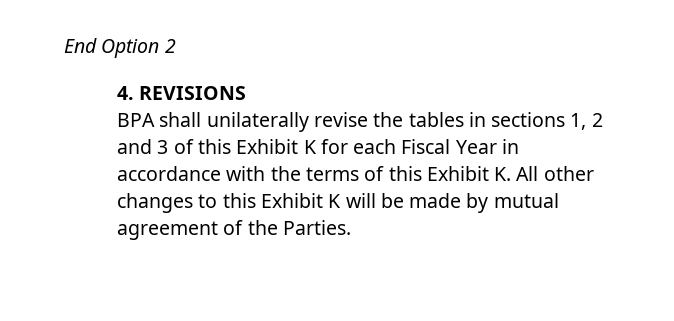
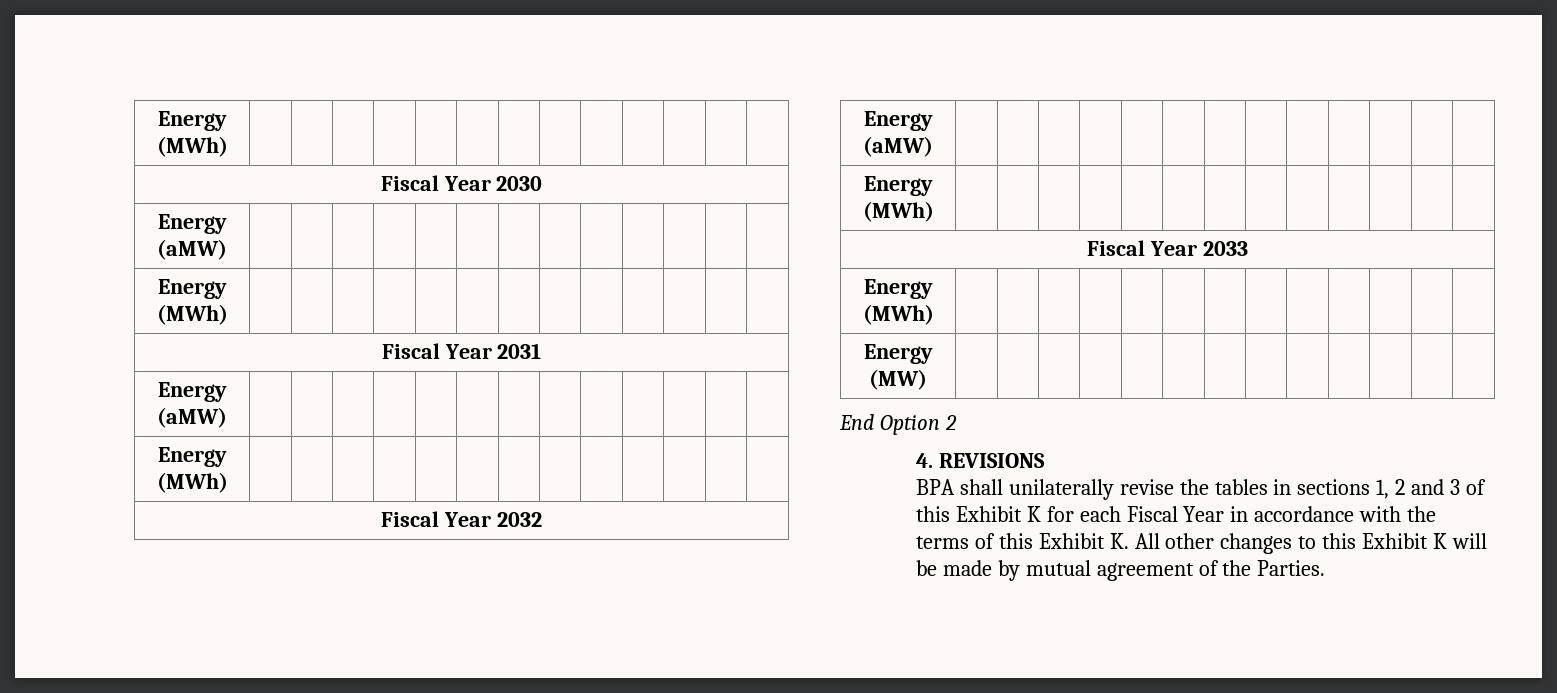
(64, 45) none -> [158,111,227,131] [156,136,228,157] [380,175,543,191] [158,214,227,234] [157,239,227,260] [158,279,227,299] [156,304,228,325] [381,343,542,359] [158,382,227,402] [157,407,227,428] [158,447,227,467] [156,472,228,493] [381,511,542,527] [864,111,933,131] [863,136,933,157] [864,176,933,196] [862,201,934,222] [1087,240,1248,256] [864,279,933,299] [862,304,934,325] [864,344,933,364] [869,369,927,390] Energy (MWh) | | | | | | | | | | | | | // Fiscal Year 2030 // Energy (aMW) | | | | | | | | | | | | | // Energy (MWh) | | | | | | | | | | | | | // Fiscal Year 2031 // Energy (aMW) | | | | | | | | | | | | | // Energy (MWh) | | | | | | | | | | | | | // Fiscal Year 2032 // Energy (aMW) | | | | | | | | | | | | | // Energy (MWh) | | | | | | | | | | | | | // Fiscal Year 2033 // Energy (MWh) | | | | | | | | | | | | | // Energy (MW) | | | | | | | | | | | | | //

